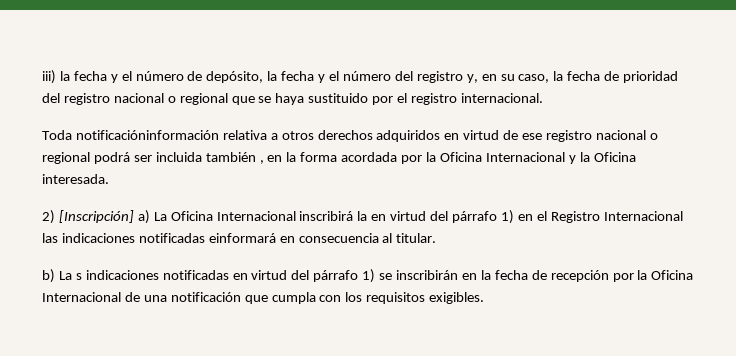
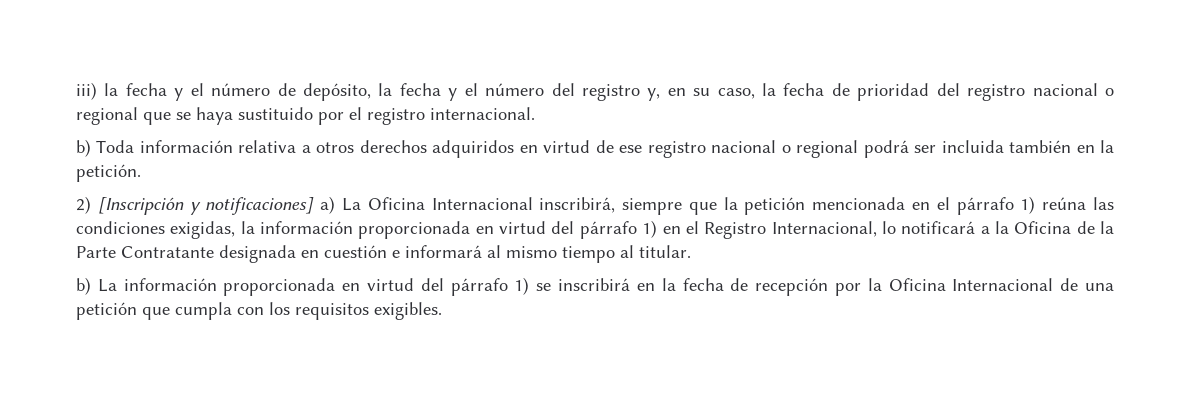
[42,130,219,140] Toda notificacióninformación -> [76,139,233,157] b) Toda información
[259,152,636,164] [42,174,109,184] [42,210,368,224] , en la forma acordada por la Oficina Internacional y la Oficina interesada. // 2) [Inscripción] a) La Oficina Internacional inscribirá la -> [1076,140,1114,153] [76,164,141,182] [76,196,1114,215] [76,221,471,239] en la petición. // 2) [Inscripción y notificaciones] a) La Oficina Internacional inscribirá, siempre que la petición mencionada en el párrafo 1) reúna las condiciones exigidas, la información proporcionada
[603,211,683,221] [42,233,379,243] Internacional las indicaciones notificadas einformará en consecuencia -> [771,221,1115,237] [76,245,615,263] Internacional, lo notificará a la Oficina de la Parte Contratante designada en cuestión e informará al mismo tiempo
[75,270,229,280] s indicaciones notificadas -> [123,278,336,296] información proporcionada
[396,270,459,280] inscribirán -> [558,278,631,291] inscribirá
[170,292,241,302] notificación -> [76,302,137,320] petición

